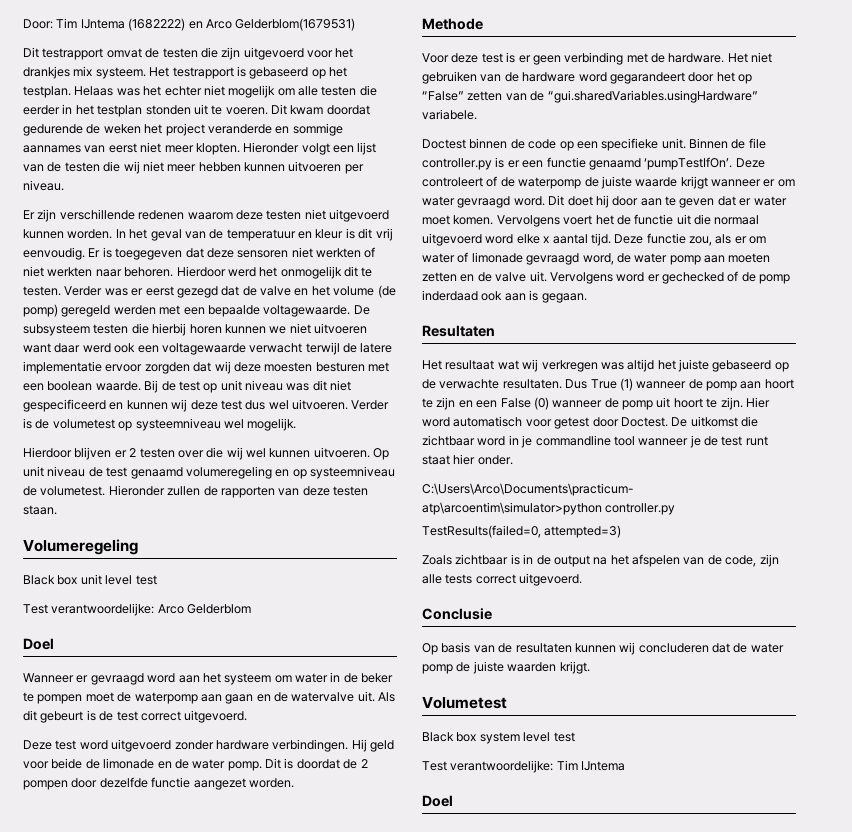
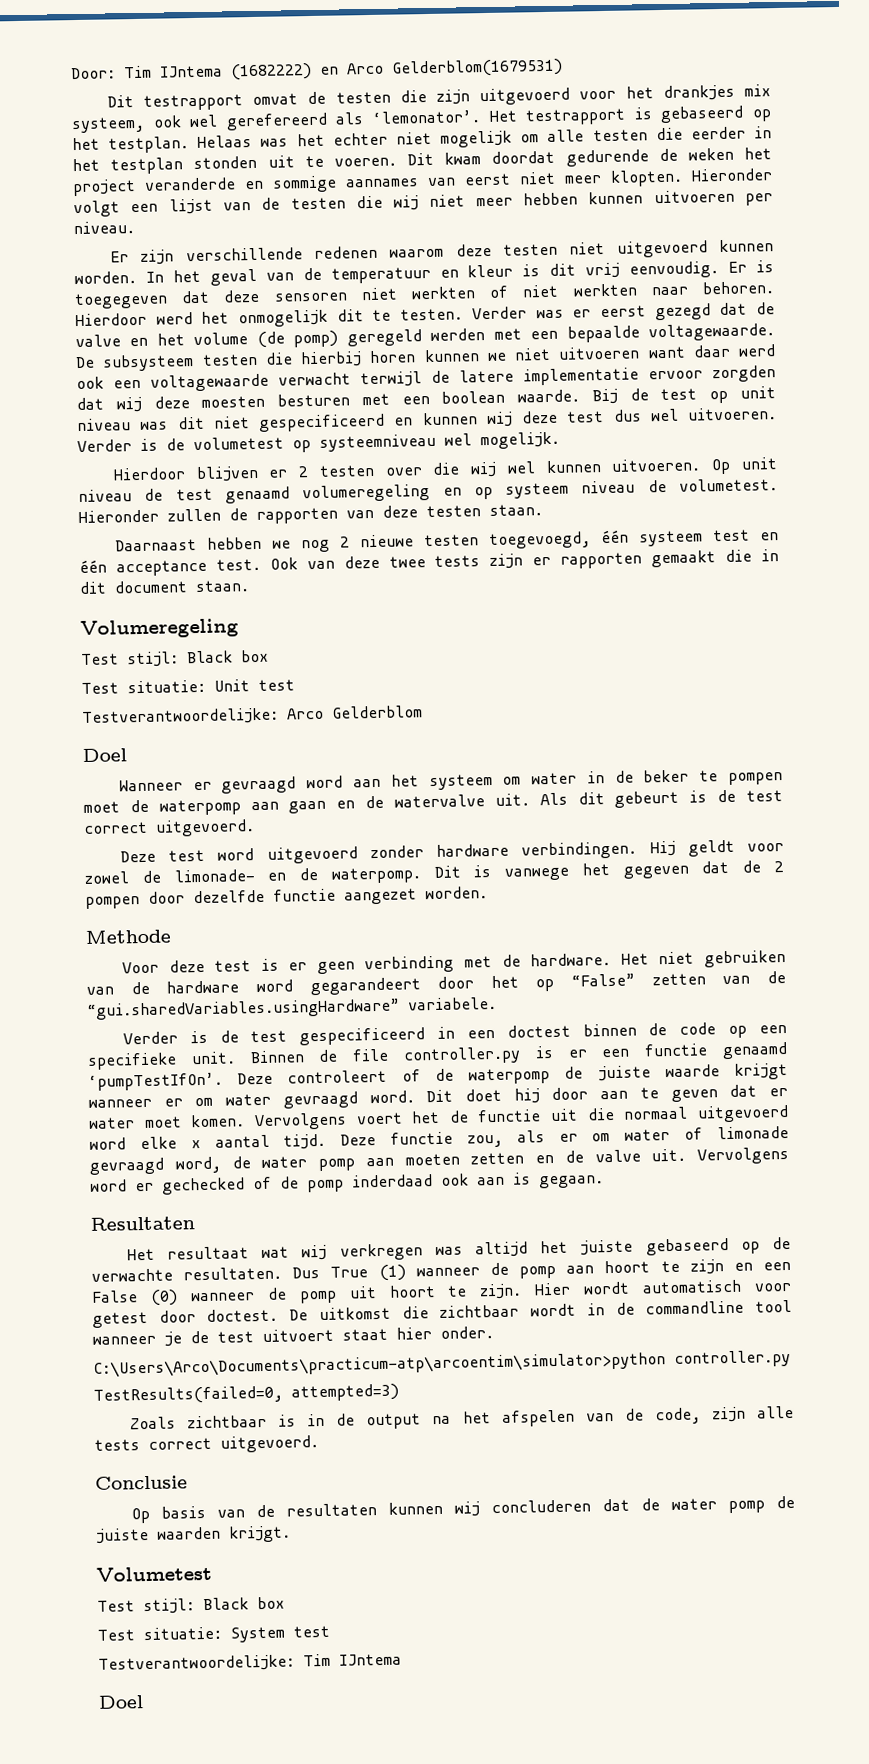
[95,67,146,79] systeem. -> [71,110,481,134] systeem, ook wel gerefereerd als ‘lemonator’.
[310,466,395,479] systeemniveau -> [505,480,636,499] systeem niveau
(57, 510) none -> [114,529,779,553] [79,549,779,577] [79,580,249,595] // Daarnaast hebben we nog 2 nieuwe testen toegevoegd, één systeem test en één acceptance test. Ook van deze twee tests zijn er rapporten gemaakt die in dit document staan.
[23,574,157,585] [23,603,155,616] Black box unit level test // Test verantwoordelijke: -> [81,649,269,668] [81,679,295,695] [82,707,279,727] Test stijl: Black box // Test situatie: Unit test // Testverantwoordelijke:
[370,740,394,752] [23,758,340,771] geld voor beide de limonade en de water pomp. Dit is doordat -> [687,839,785,857] [84,860,730,884] geldt voor zowel de limonade- en de waterpomp. Dit is vanwege het gegeven dat
[422,139,466,149] Doctest -> [122,1024,571,1046] Verder is de test gespecificeerd in een doctest
[422,417,450,427] word -> [583,1281,631,1295] wordt
[620,417,668,427] Doctest. -> [206,1308,279,1322] doctest.
[477,435,533,448] word in je -> [530,1302,635,1317] wordt in de
[745,436,768,446] runt -> [262,1328,334,1343] uitvoert
[422,732,575,744] [422,760,554,773] Black box system level test // Test verantwoordelijke: -> [97,1596,285,1615] [97,1625,330,1643] [98,1654,295,1673] Test stijl: Black box // Test situatie: System test // Testverantwoordelijke:

